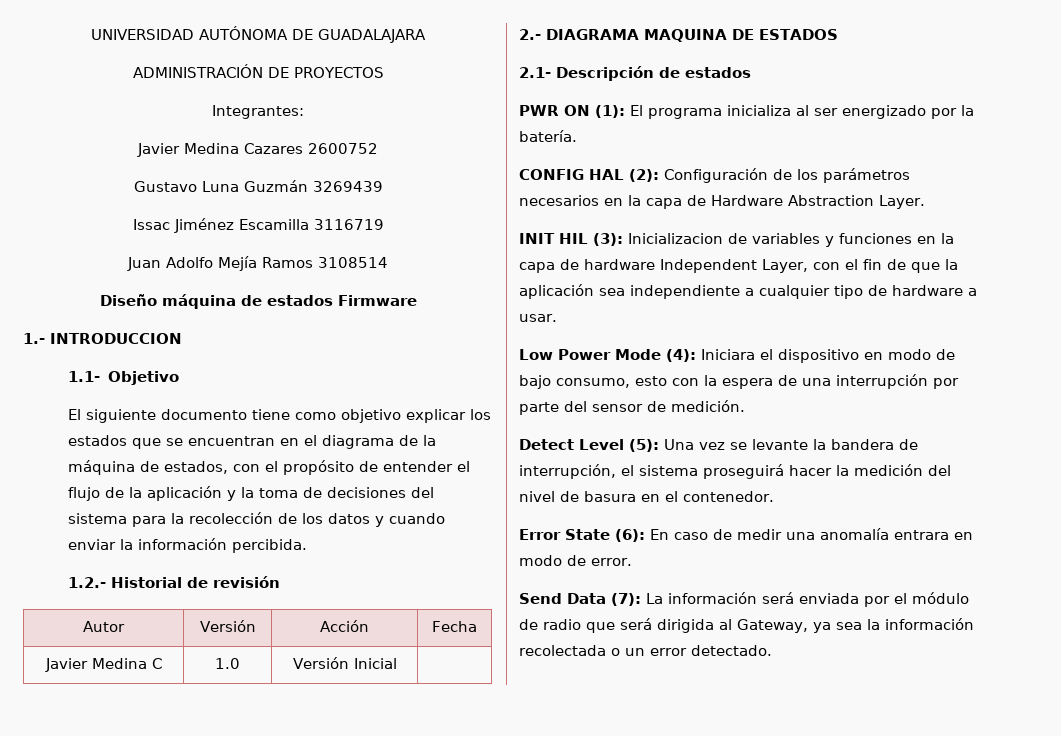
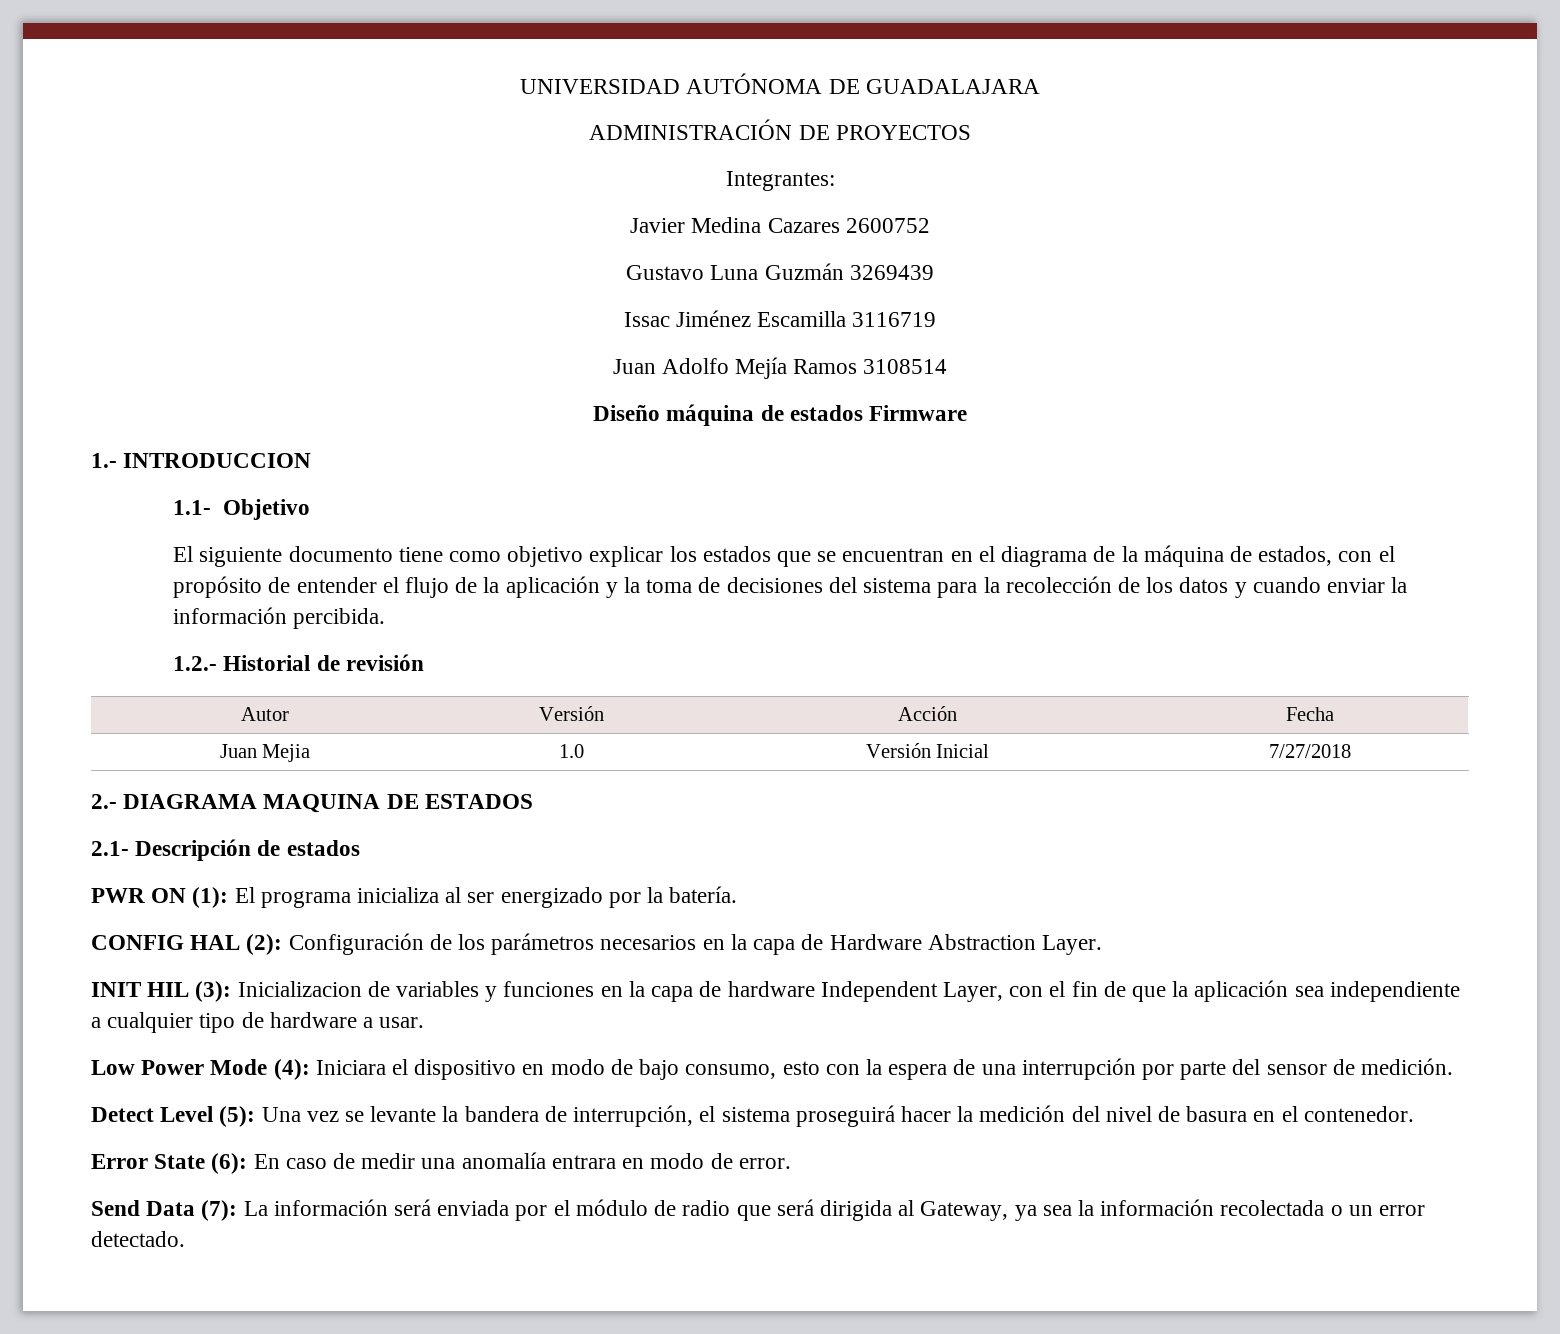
[44,658,162,672] Javier Medina C -> [219,744,311,762] Juan Mejia
(397, 663) none -> [1268,744,1351,758] 7/27/2018

